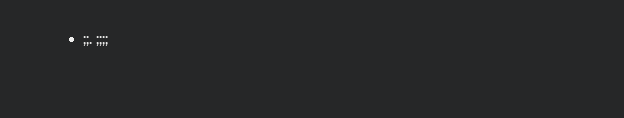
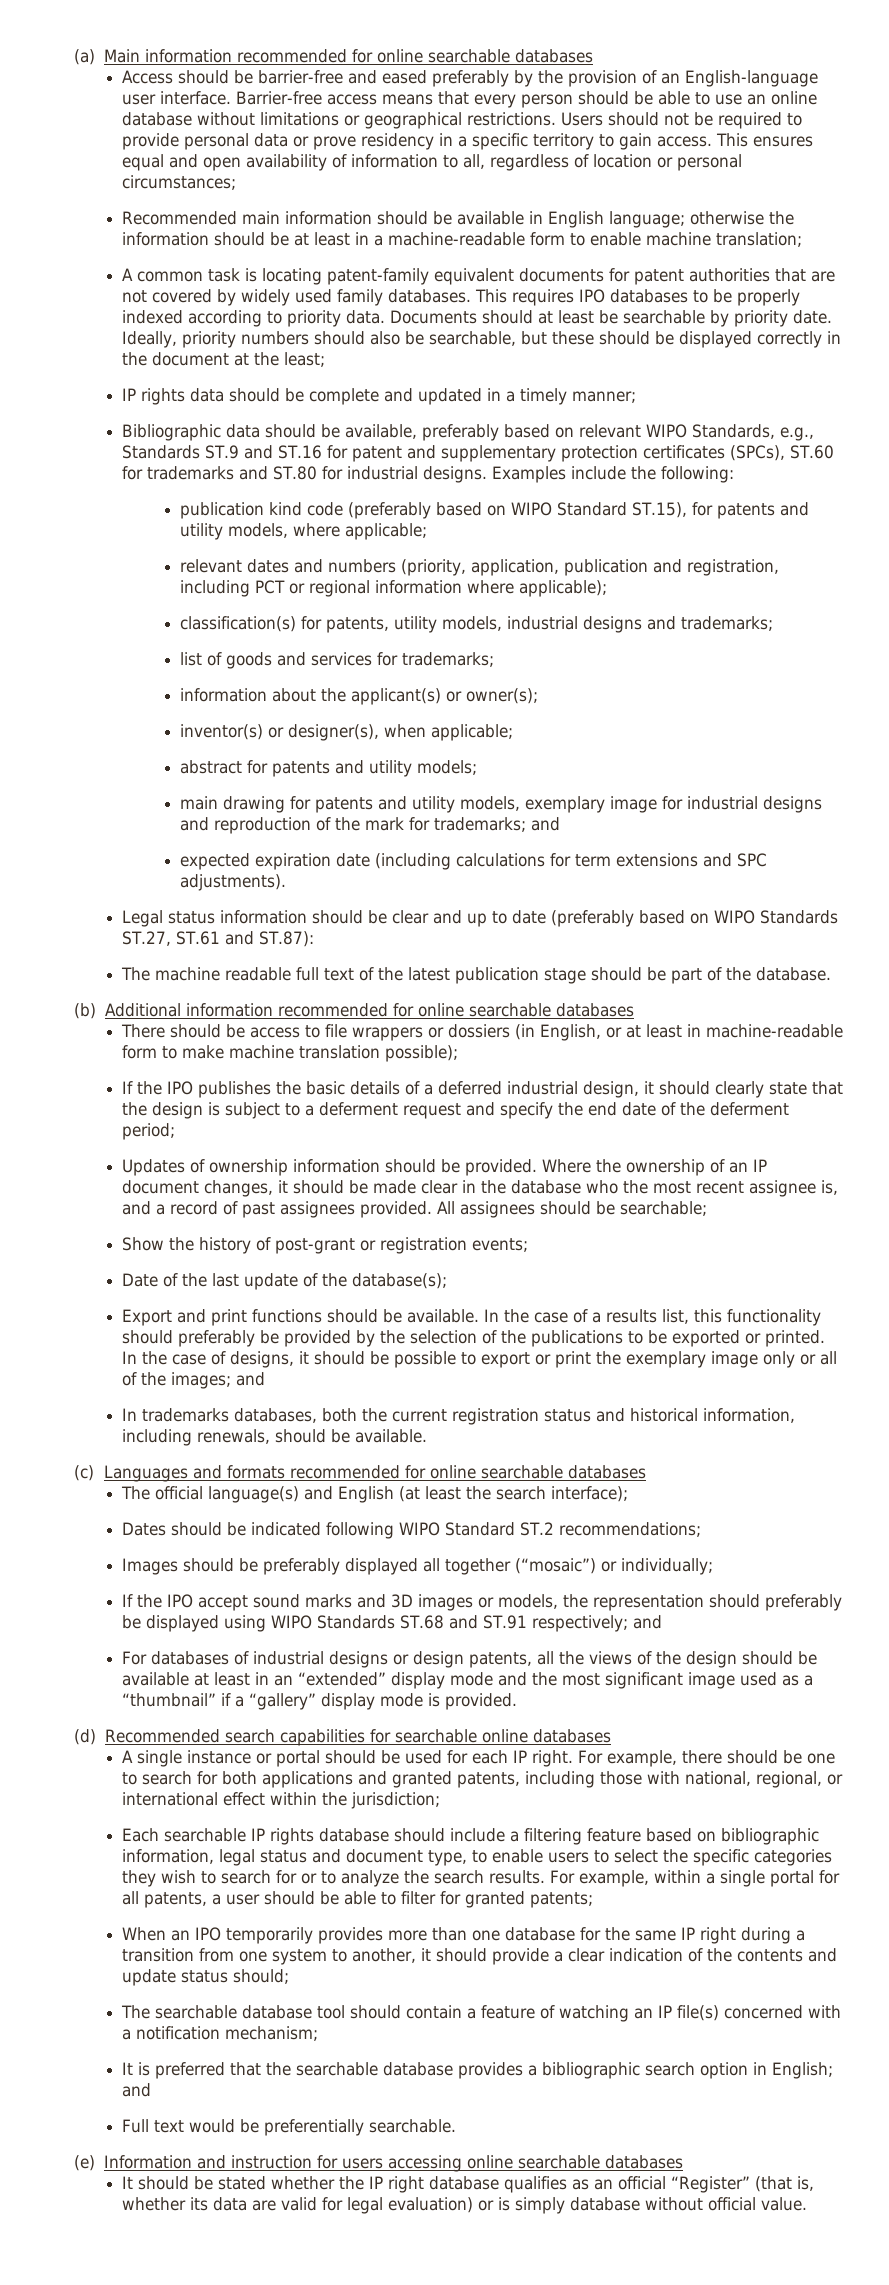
[82,36,109,46] ;;. ;;;; -> [74,49,593,65] [121,70,818,87] [121,91,817,108] [121,112,802,129] [121,133,813,150] [121,154,742,171] [121,175,236,190] [121,211,794,228] [121,232,802,247] [121,268,835,285] [121,289,800,306] [121,310,832,327] [121,331,841,348] [121,352,325,367] [121,388,636,405] [121,424,814,441] [121,445,834,462] [121,466,734,483] [180,502,810,519] [180,523,428,540] [180,559,780,576] [180,580,608,597] [180,616,774,633] [180,652,495,669] [180,688,539,705] [180,724,514,741] [180,760,478,777] [180,796,823,813] [180,817,561,834] [180,853,768,870] [180,874,287,891] [121,910,838,927] [121,931,314,947] [120,967,831,984] [74,1003,634,1019] [120,1024,843,1041] [121,1045,458,1062] [121,1081,843,1098] [121,1102,789,1119] [121,1123,175,1140] [121,1159,767,1176] [121,1180,838,1197] [121,1201,707,1218] [121,1237,528,1254] [121,1273,447,1290] [121,1309,821,1326] [121,1330,825,1347] [121,1351,837,1368] [121,1372,265,1389] [121,1408,795,1425] [121,1429,427,1446] [74,1465,646,1482] [120,1486,628,1503] [121,1522,701,1539] [121,1558,713,1575] [121,1594,842,1611] [121,1615,662,1632] [121,1651,817,1668] [121,1672,813,1689] [121,1693,517,1710] [74,1729,611,1746] [121,1750,835,1767] [121,1771,843,1788] [121,1792,440,1809] [121,1828,819,1845] [121,1849,832,1866] [121,1870,840,1887] [121,1891,593,1908] [121,1927,805,1944] [121,1948,837,1965] [121,1969,289,1986] [120,2005,841,2022] [121,2026,318,2041] [121,2062,833,2079] [121,2083,151,2097] [121,2119,456,2136] [74,2155,683,2172] [121,2176,814,2193] [121,2197,807,2214] (a) Main information recommended for online searchable databases // Access should be barrier-free and eased preferably by the provision of an English-language user interface. Barrier-free access means that every person should be able to use an online database without limitations or geographical restrictions. Users should not be required to provide personal data or prove residency in a specific territory to gain access. This ensures equal and open availability of information to all, regardless of location or personal circumstances; // Recommended main information should be available in English language; otherwise the information should be at least in a machine-readable form to enable machine translation; // A common task is locating patent-family equivalent documents for patent authorities that are not covered by widely used family databases. This requires IPO databases to be properly indexed according to priority data. Documents should at least be searchable by priority date. Ideally, priority numbers should also be searchable, but these should be displayed correctly in the document at the least; // IP rights data should be complete and updated in a timely manner; // Bibliographic data should be available, preferably based on relevant WIPO Standards, e.g., Standards ST.9 and ST.16 for patent and supplementary protection certificates (SPCs), ST.60 for trademarks and ST.80 for industrial designs. Examples include the following: // publication kind code (preferably based on WIPO Standard ST.15), for patents and utility models, where applicable; // relevant dates and numbers (priority, application, publication and registration, including PCT or regional information where applicable); // classification(s) for patents, utility models, industrial designs and trademarks; // list of goods and services for trademarks; // information about the applicant(s) or owner(s); // inventor(s) or designer(s), when applicable; // abstract for patents and utility models; // main drawing for patents and utility models, exemplary image for industrial designs and reproduction of the mark for trademarks; and // expected expiration date (including calculations for term extensions and SPC adjustments). // Legal status information should be clear and up to date (preferably based on WIPO Standards ST.27, ST.61 and ST.87): // The machine readable full text of the latest publication stage should be part of the database. // (b) Additional information recommended for online searchable databases // There should be access to file wrappers or dossiers (in English, or at least in machine-readable form to make machine translation possible); // If the IPO publishes the basic details of a deferred industrial design, it should clearly state that the design is subject to a deferment request and specify the end date of the deferment period; // Updates of ownership information should be provided. Where the ownership of an IP document changes, it should be made clear in the database who the most recent assignee is, and a record of past assignees provided. All assignees should be searchable; // Show the history of post-grant or registration events; // Date of the last update of the database(s); // Export and print functions should be available. In the case of a results list, this functionality should preferably be provided by the selection of the publications to be exported or printed. In the case of designs, it should be possible to export or print the exemplary image only or all of the images; and // In trademarks databases, both the current registration status and historical information, including renewals, should be available. // (c) Languages and formats recommended for online searchable databases // The official language(s) and English (at least the search interface); // Dates should be indicated following WIPO Standard ST.2 recommendations; // Images should be preferably displayed all together (“mosaic”) or individually; // If the IPO accept sound marks and 3D images or models, the representation should preferably be displayed using WIPO Standards ST.68 and ST.91 respectively; and // For databases of industrial designs or design patents, all the views of the design should be available at least in an “extended” display mode and the most significant image used as a “thumbnail” if a “gallery” display mode is provided. // (d) Recommended search capabilities for searchable online databases // A single instance or portal should be used for each IP right. For example, there should be one to search for both applications and granted patents, including those with national, regional, or international effect within the jurisdiction; // Each searchable IP rights database should include a filtering feature based on bibliographic information, legal status and document type, to enable users to select the specific categories they wish to search for or to analyze the search results. For example, within a single portal for all patents, a user should be able to filter for granted patents; // When an IPO temporarily provides more than one database for the same IP right during a transition from one system to another, it should provide a clear indication of the contents and update status should; // The searchable database tool should contain a feature of watching an IP file(s) concerned with a notification mechanism; // It is preferred that the searchable database provides a bibliographic search option in English; and // Full text would be preferentially searchable. // (e) Information and instruction for users accessing online searchable databases // It should be stated whether the IP right database qualifies as an official “Register” (that is, whether its data are valid for legal evaluation) or is simply database without official value.

